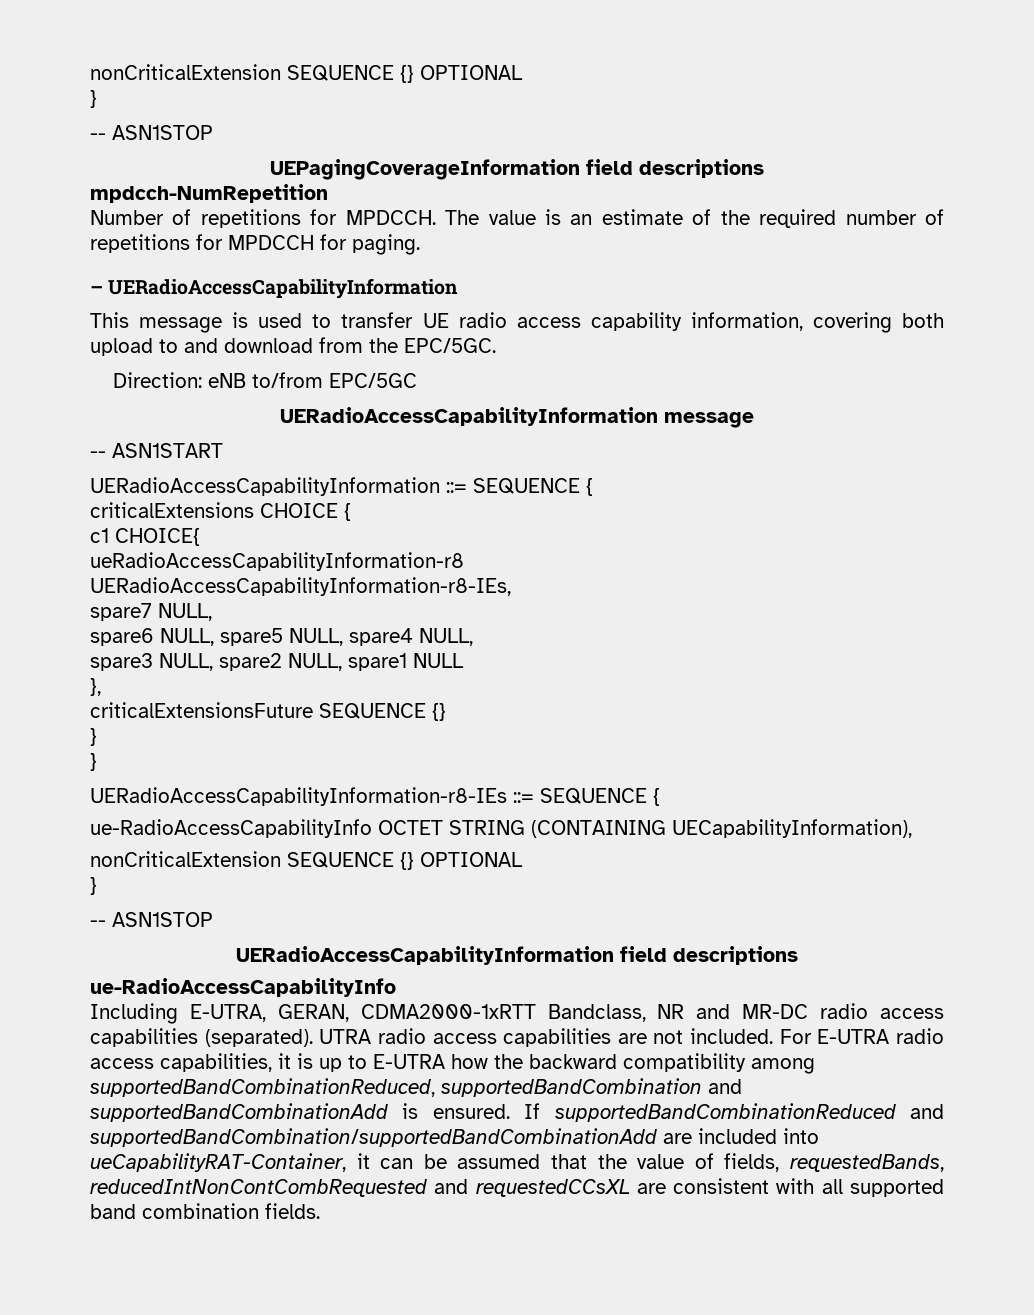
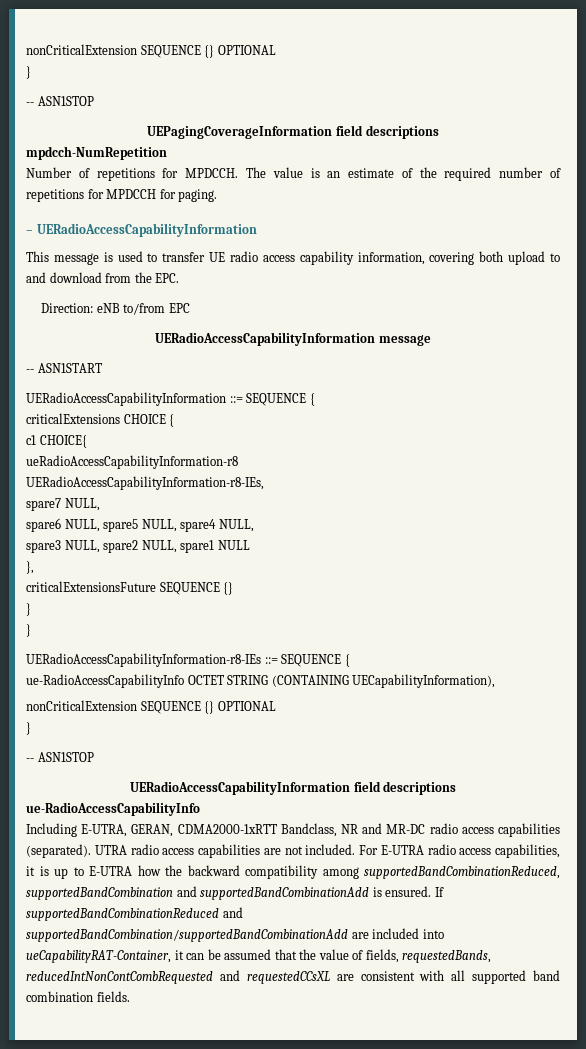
[404,338,496,353] EPC/5GC. -> [155,273,180,283] EPC.
[329,373,418,388] EPC/5GC -> [168,303,190,313] EPC

